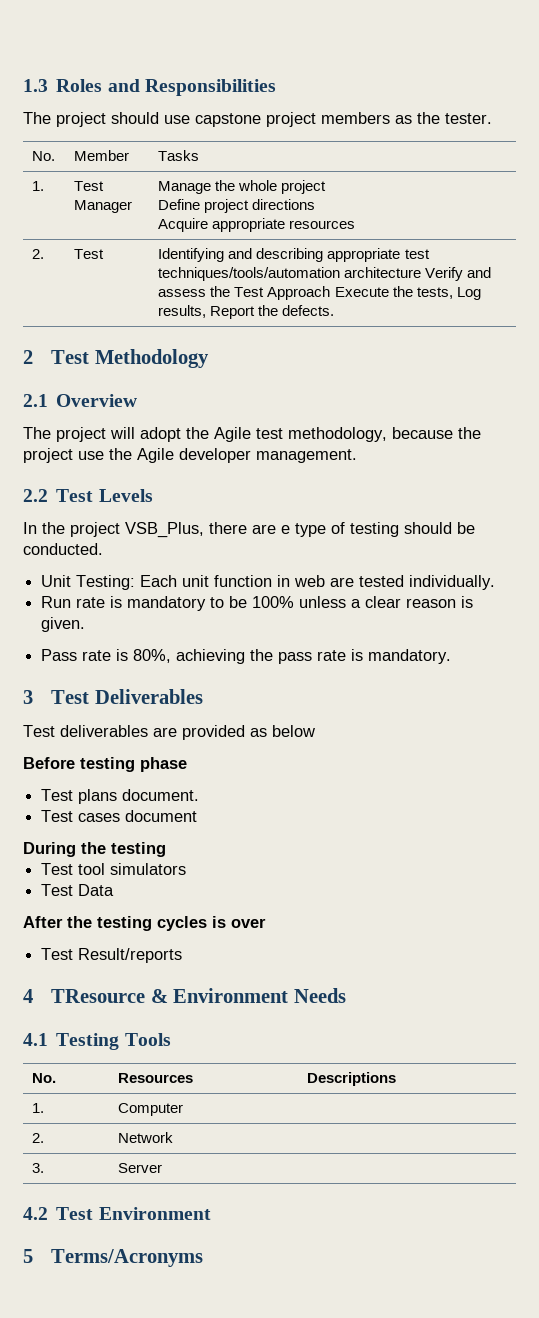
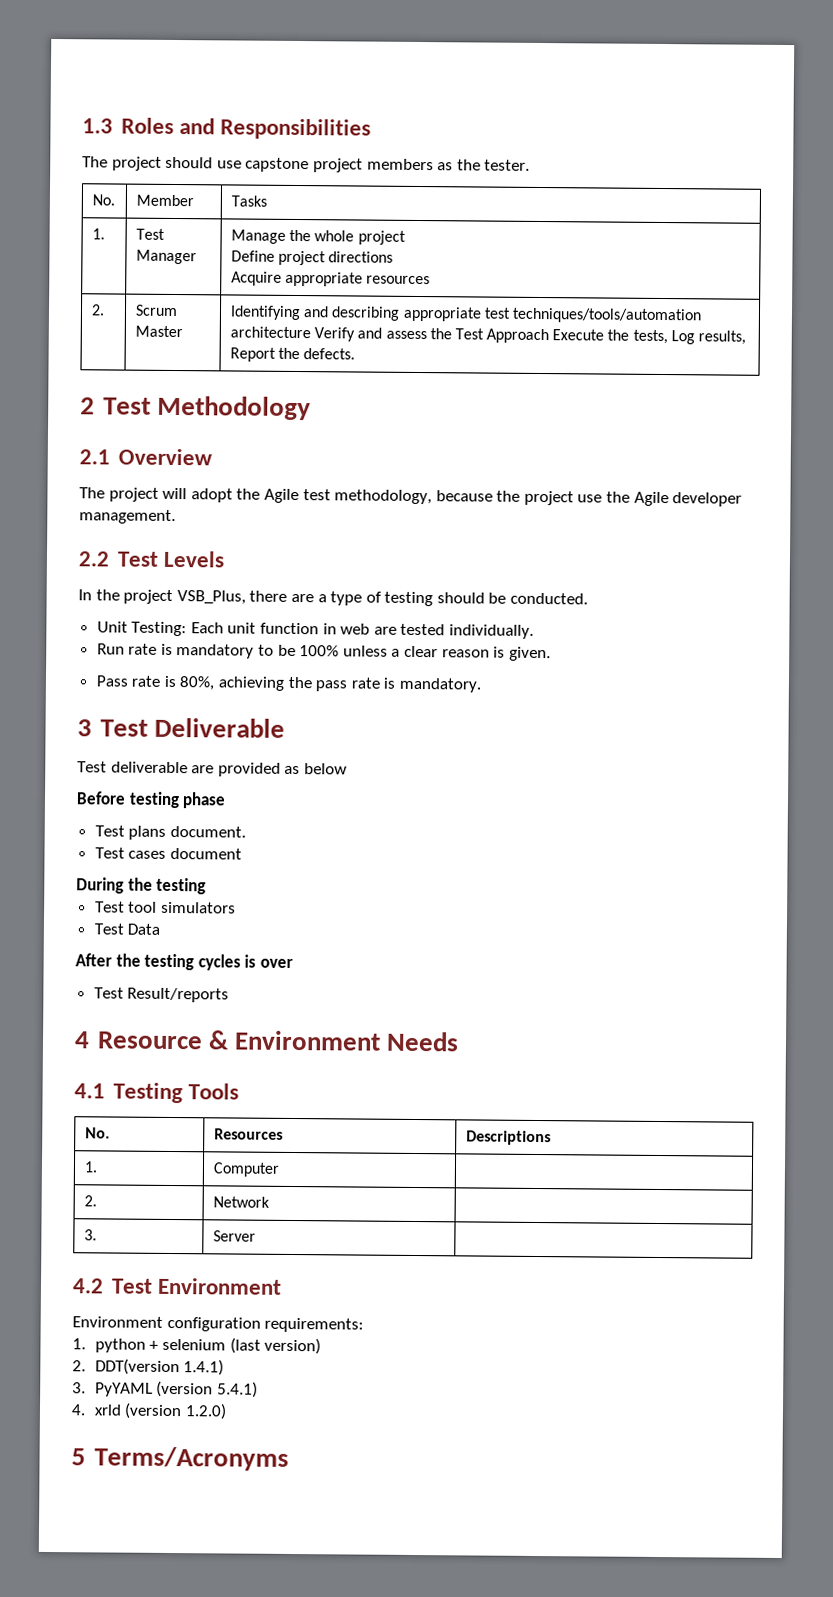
[74,249,105,259] Test -> [134,304,178,317] [134,325,183,338] Scrum Master
[281,525,290,534] e -> [317,594,327,603] a
[94,689,203,704] [23,725,148,737] Deliverables // Test deliverables -> [154,717,286,738] [77,761,188,774] Deliverable // Test deliverable
[51,989,146,1003] TResource -> [96,1031,203,1050] Resource
(211, 1213) none -> [72,1316,365,1333] [72,1337,322,1355] [72,1358,225,1376] [72,1380,259,1398] [71,1402,228,1420] // Environment configuration requirements: // 1. python + selenium (last version) // 2. DDT(version 1.4.1) // 3. PyYAML (version 5.4.1) // 4. xrld (version 1.2.0)

